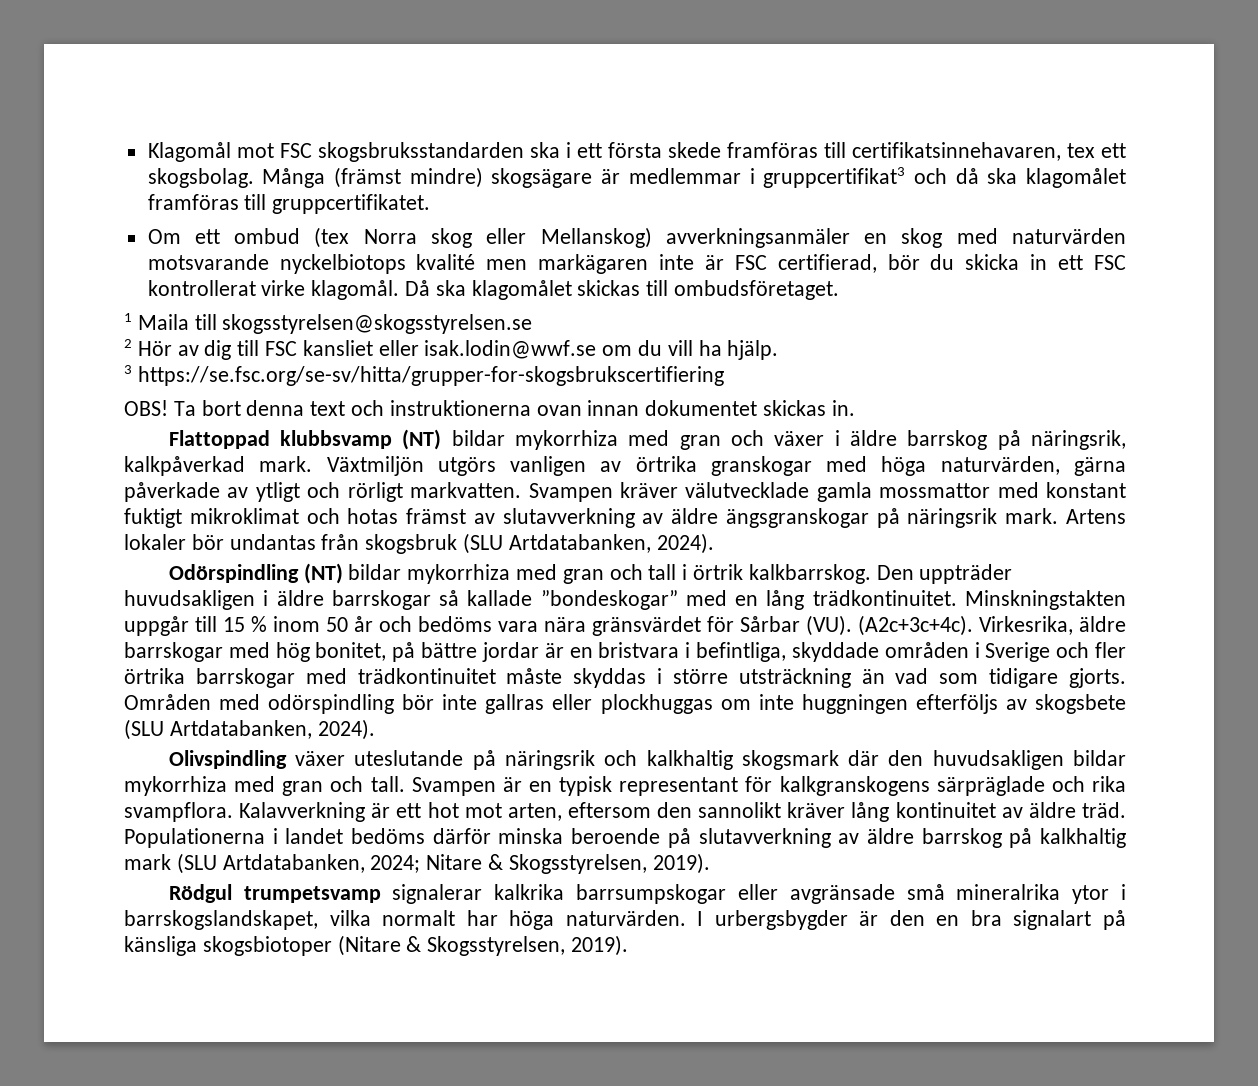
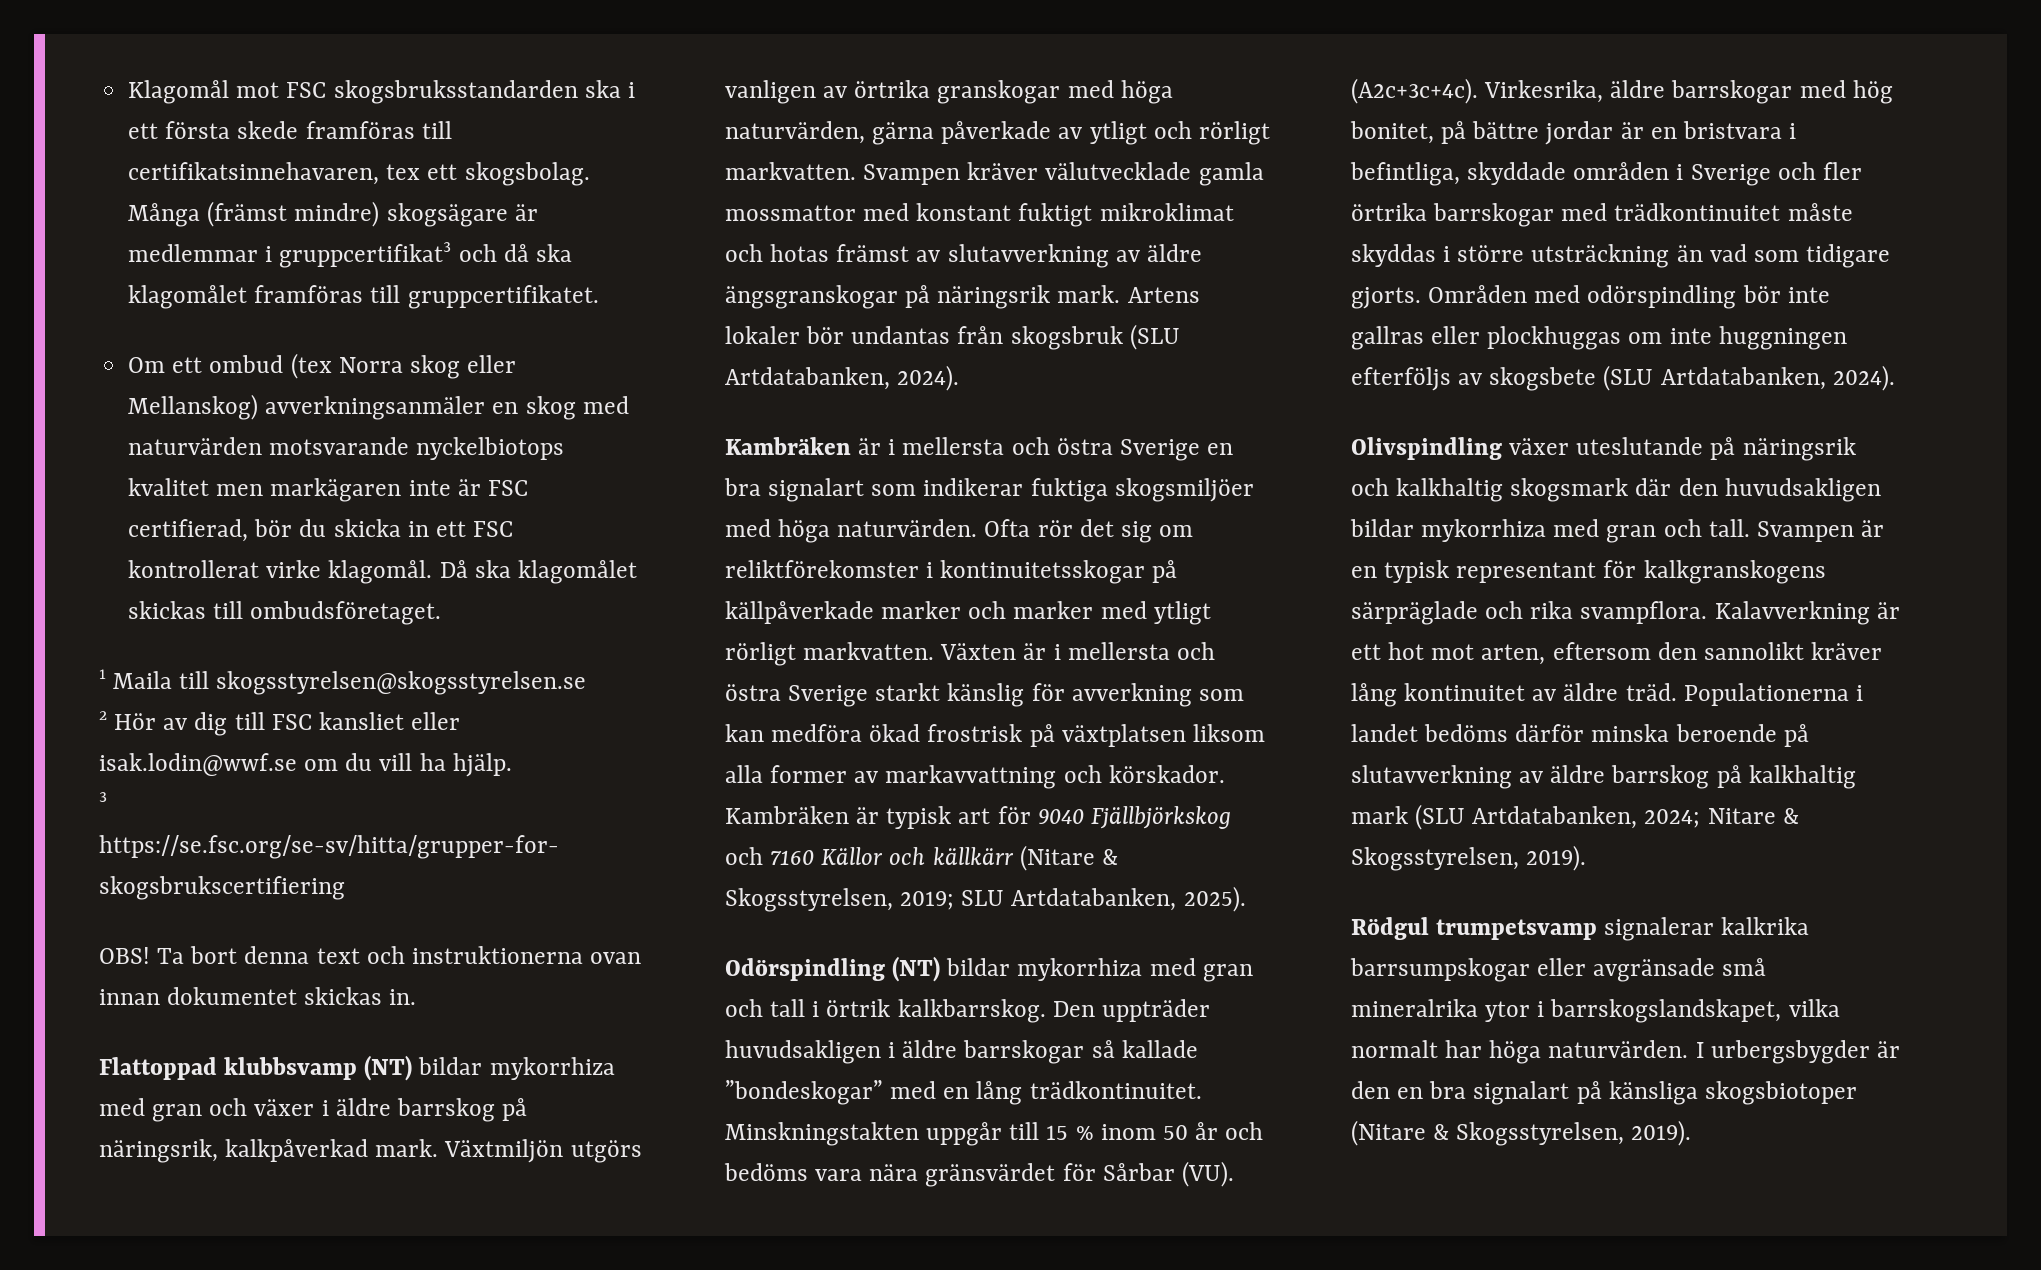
[416,254,476,270] kvalité -> [128,478,210,496] kvalitet
(714, 543) none -> [725,437,1234,461] [724,478,1254,502] [725,519,1194,543] [725,560,1178,584] [725,601,1211,625] [725,642,1215,666] [725,683,1244,707] [725,724,1265,747] [725,765,1225,789] [725,806,1231,829] [725,845,1118,871] [725,886,1246,912] // Kambräken är i mellersta och östra Sverige en bra signalart som indikerar fuktiga skogsmiljöer med höga naturvärden. Ofta rör det sig om reliktförekomster i kontinuitetsskogar på källpåverkade marker och marker med ytligt rörligt markvatten. Växten är i mellersta och östra Sverige starkt känslig för avverkning som kan medföra ökad frostrisk på växtplatsen liksom alla former av markavvattning och körskador. Kambräken är typisk art för 9040 Fjällbjörkskog och 7160 Källor och källkärr (Nitare & Skogsstyrelsen, 2019; SLU Artdatabanken, 2025).

